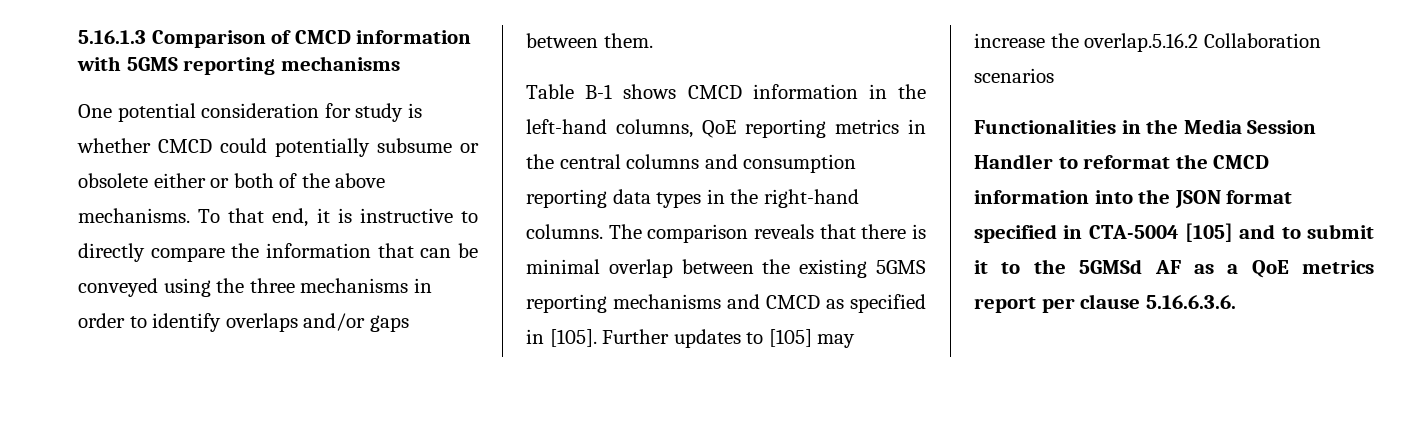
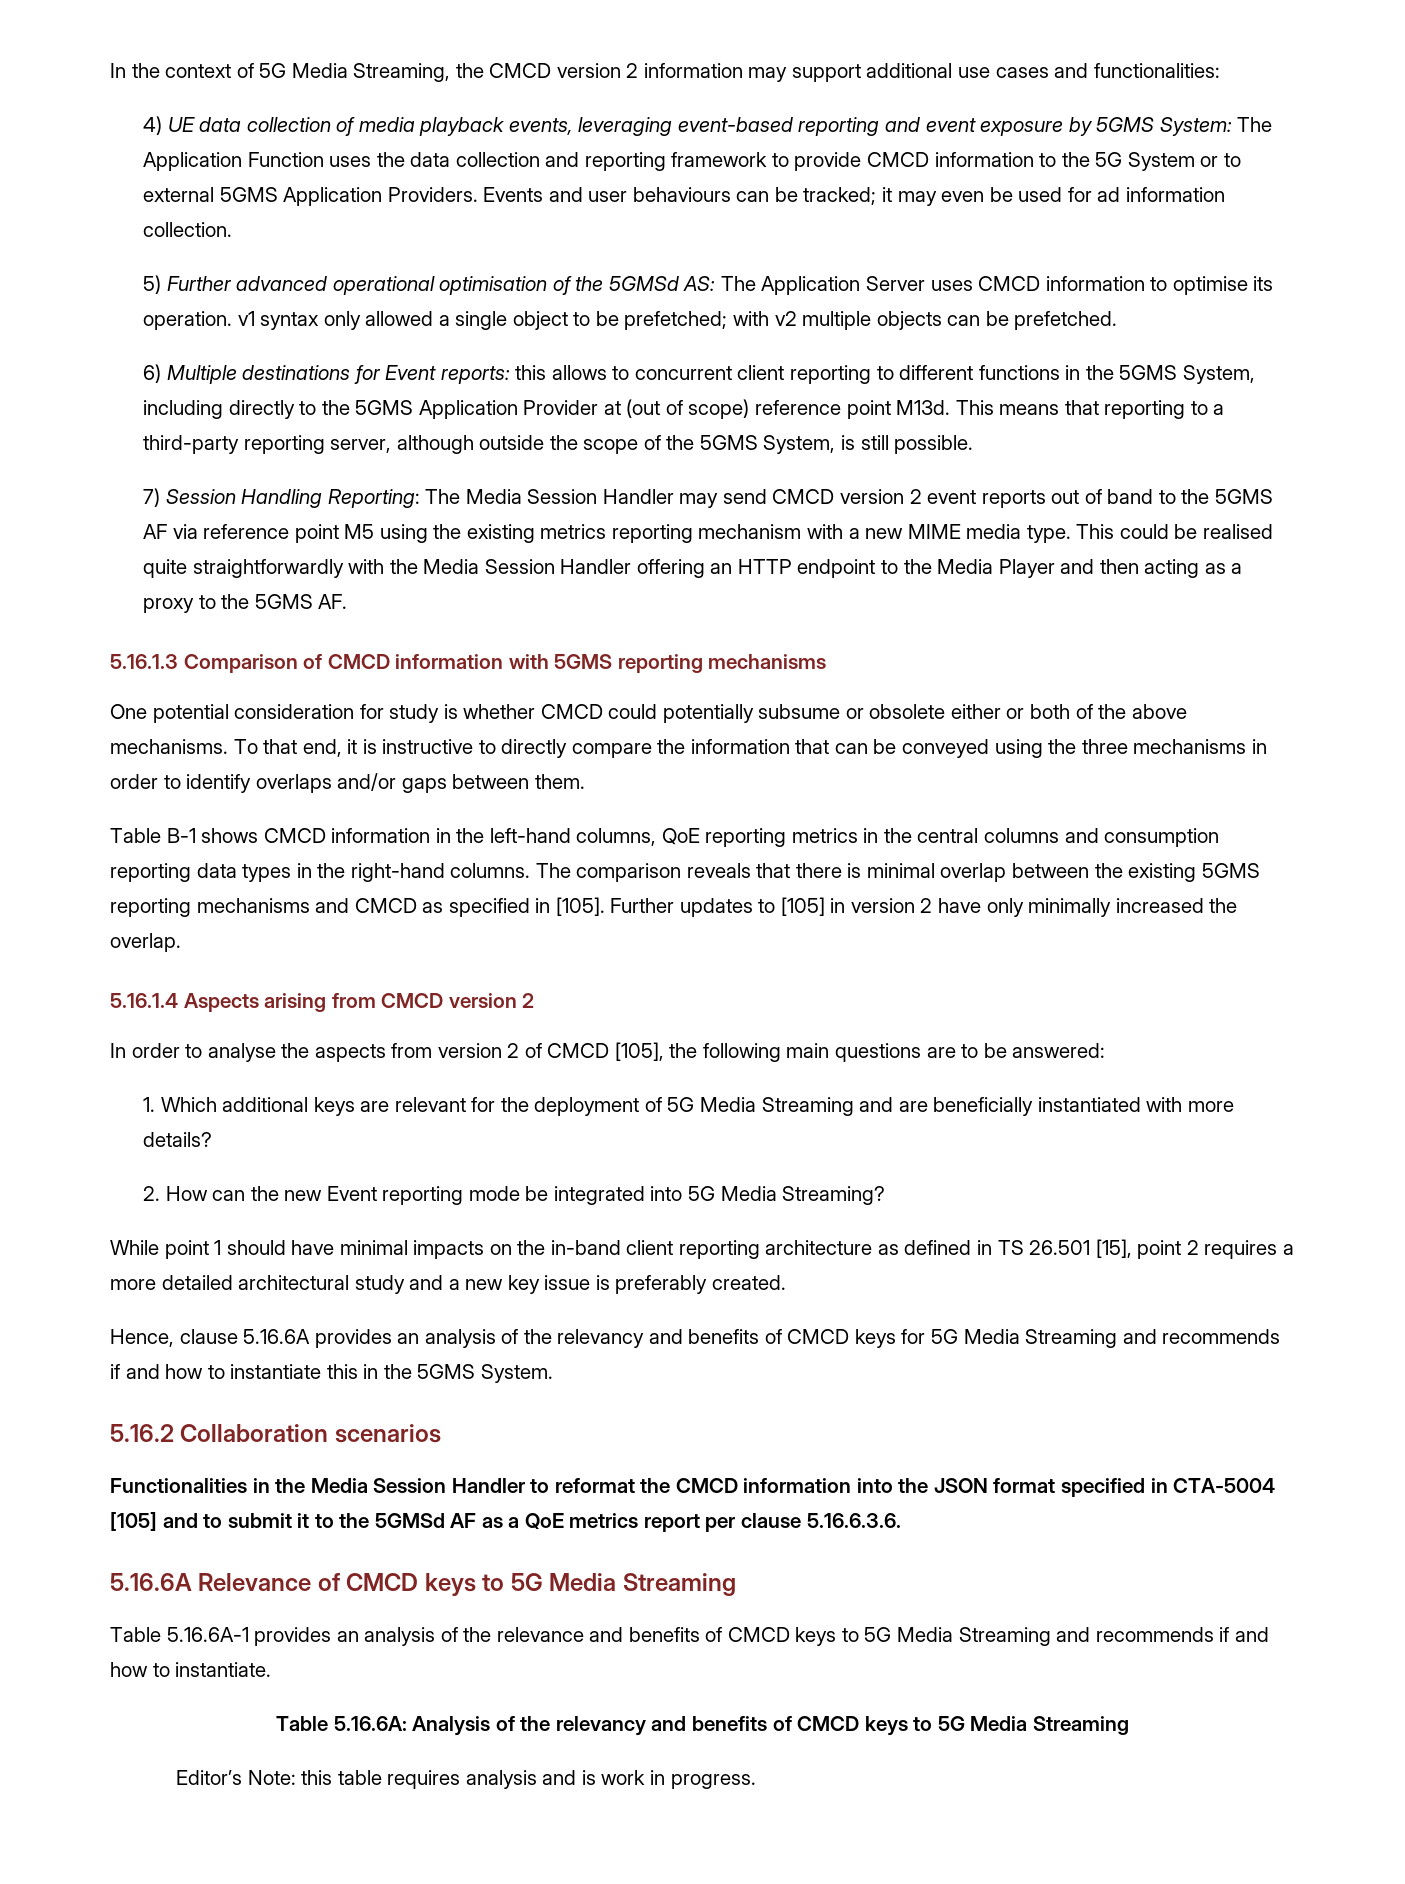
(78, 37) none -> [110,63,1220,82] [143,116,1273,136] [143,152,1241,171] [143,187,1225,206] [143,222,233,237] [143,275,1274,295] [143,311,1118,330] [143,364,1255,384] [143,399,1225,419] [143,435,974,454] [143,488,1273,508] [143,524,1273,543] [143,559,1243,578] [143,594,348,613] In the context of 5G Media Streaming, the CMCD version 2 information may support additional use cases and functionalities: // 4) UE data collection of media playback events, leveraging event-based reporting and event exposure by 5GMS System: The Application Function uses the data collection and reporting framework to provide CMCD information to the 5G System or to external 5GMS Application Providers. Events and user behaviours can be tracked; it may even be used for ad information collection. // 5) Further advanced operational optimisation of the 5GMSd AS: The Application Server uses CMCD information to optimise its operation. v1 syntax only allowed a single object to be prefetched; with v2 multiple objects can be prefetched. // 6) Multiple destinations for Event reports: this allows to concurrent client reporting to different functions in the 5GMS System, including directly to the 5GMS Application Provider at (out of scope) reference point M13d. This means that reporting to a third-party reporting server, although outside the scope of the 5GMS System, is still possible. // 7) Session Handling Reporting: The Media Session Handler may send CMCD version 2 event reports out of band to the 5GMS AF via reference point M5 using the existing metrics reporting mechanism with a new MIME media type. This could be realised quite straightforwardly with the Media Session Handler offering an HTTP endpoint to the Media Player and then acting as a proxy to the 5GMS AF. //
[817,334,856,348] [974,33,1199,52] may increase the overlap.5.16.2 -> [830,898,1238,917] [110,933,181,952] [110,993,535,1012] [110,1042,1106,1062] [143,1097,1234,1116] [143,1132,213,1147] [143,1186,886,1205] [110,1239,1294,1259] [110,1275,786,1294] [110,1329,1281,1348] [110,1364,553,1383] [110,1424,174,1442] in version 2 have only minimally increased the overlap. // 5.16.1.4 Aspects arising from CMCD version 2 // In order to analyse the aspects from version 2 of CMCD [105], the following main questions are to be answered: // 1. Which additional keys are relevant for the deployment of 5G Media Streaming and are beneficially instantiated with more details? // 2. How can the new Event reporting mode be integrated into 5G Media Streaming? // While point 1 should have minimal impacts on the in-band client reporting architecture as defined in TS 26.501 [15], point 2 requires a more detailed architectural study and a new key issue is preferably created. // Hence, clause 5.16.6A provides an analysis of the relevancy and benefits of CMCD keys for 5G Media Streaming and recommends if and how to instantiate this in the 5GMS System. // 5.16.2
(1236, 302) none -> [110,1573,736,1596] [110,1627,1269,1646] [110,1662,272,1677] [276,1716,1129,1736] [176,1770,756,1789] // 5.16.6A Relevance of CMCD keys to 5G Media Streaming // Table 5.16.6A-1 provides an analysis of the relevance and benefits of CMCD keys to 5G Media Streaming and recommends if and how to instantiate. // Table 5.16.6A: Analysis of the relevancy and benefits of CMCD keys to 5G Media Streaming // Editor’s Note: this table requires analysis and is work in progress.

